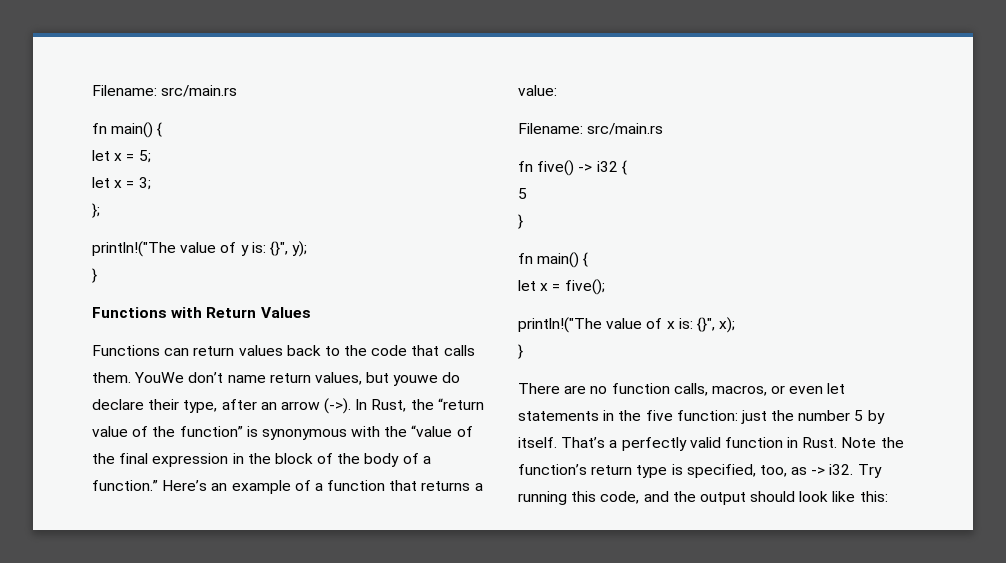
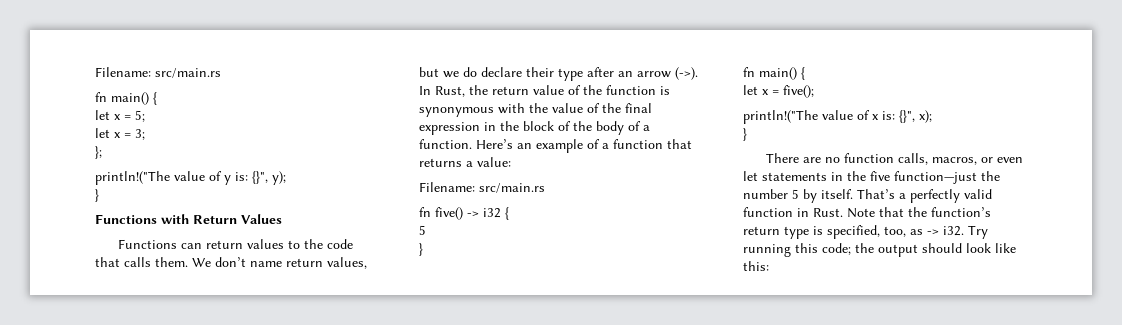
[286,345,321,356] back -> (285, 244) none
[134,372,185,383] YouWe -> [192,258,211,267] We
[393,375,439,386] youwe -> [443,71,459,78] we
[183,400,218,413] type, -> [558,68,583,81] type
[437,398,484,410] [92,426,243,437] “return value of the function” -> [492,85,656,95] return value of the function
[411,425,453,437] “value -> [552,103,583,113] value
[92,480,158,491] function.” -> [419,139,472,149] function.
[676,410,767,424] function: just -> [894,171,977,184] function—just
(877, 442) none -> [879,207,904,217] that
[600,491,669,504] code, and -> [822,243,851,255] code;

